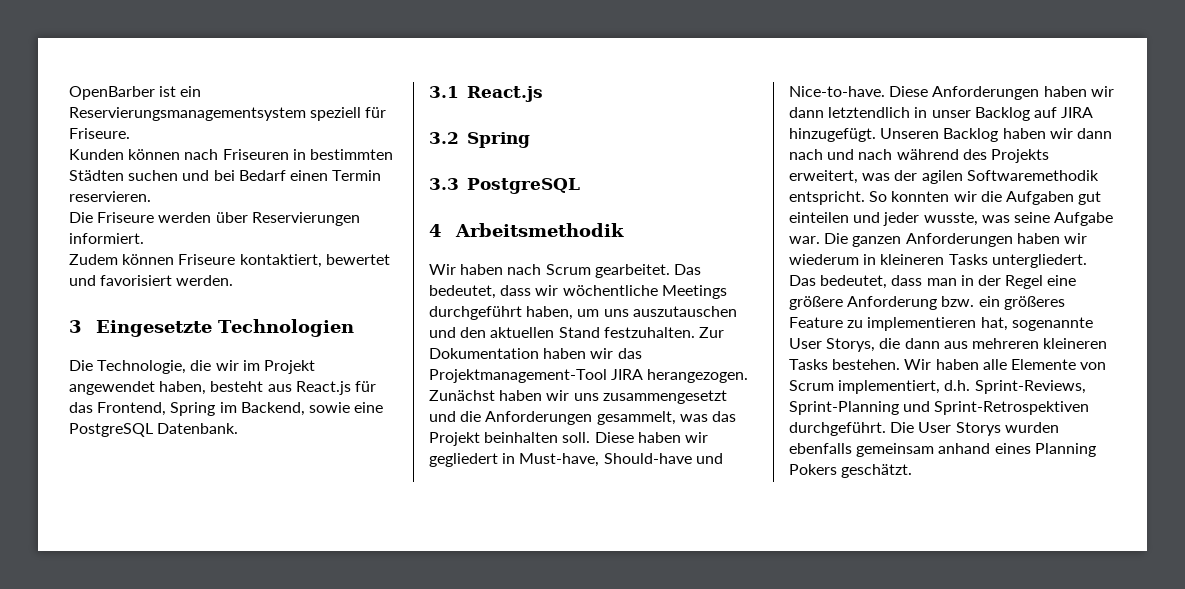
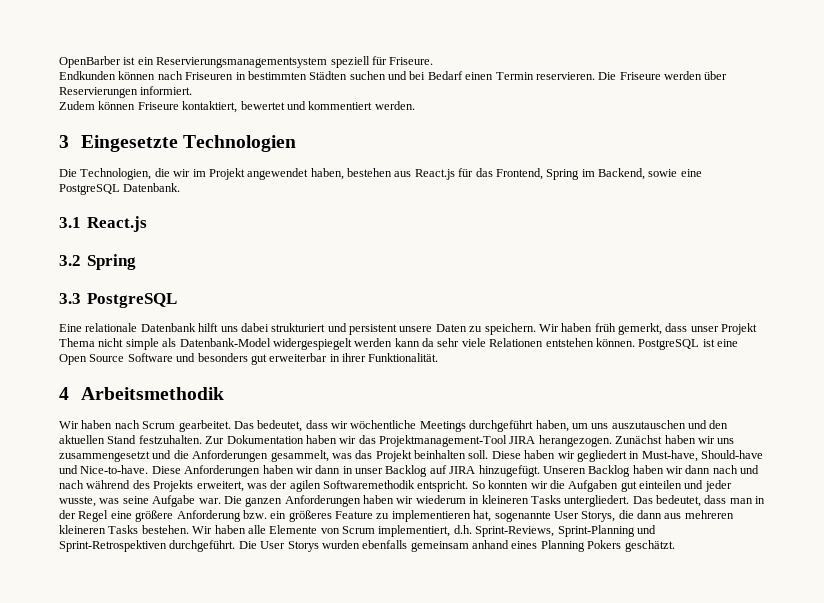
[69,149,124,160] Kunden -> [59,71,116,80] Endkunden
(151, 196) // -> (595, 76) none
[100,275,173,286] favorisiert -> [308,101,373,110] kommentiert
[97,360,187,374] Technologie, -> [80,168,152,180] Technologien,
[210,381,264,392] besteht -> [347,168,392,177] bestehen
(580, 186) none -> [59,323,758,335] [59,338,738,350] [59,353,439,365] // Eine relationale Datenbank hilft uns dabei strukturiert und persistent unsere Daten zu speichern. Wir haben früh gemerkt, dass unser Projekt Thema nicht simple als Datenbank-Model widergespiegelt werden kann da sehr viele Relationen entstehen können. PostgreSQL ist eine Open Source Software und besonders gut erweiterbar in ihrer Funktionalität.
[828,107,911,118] letztendlich -> (341, 469) none

